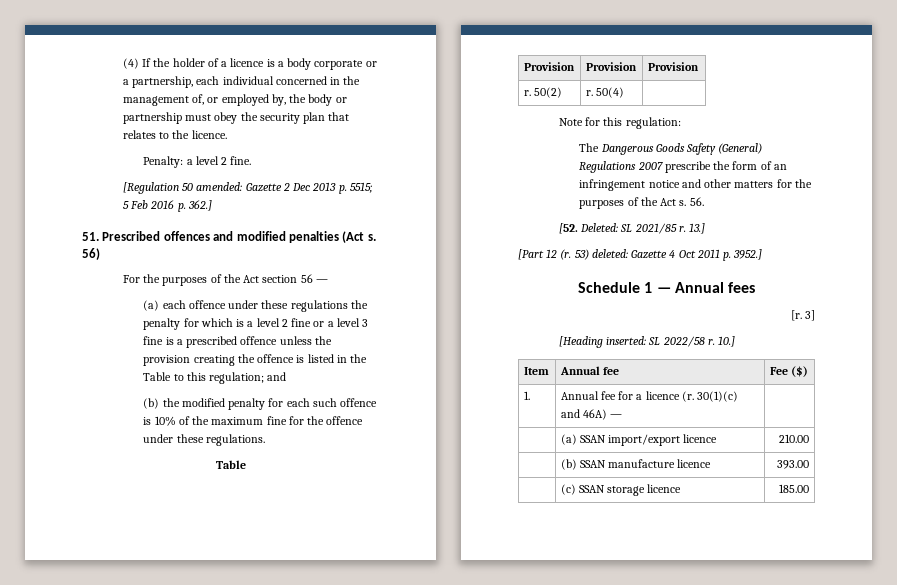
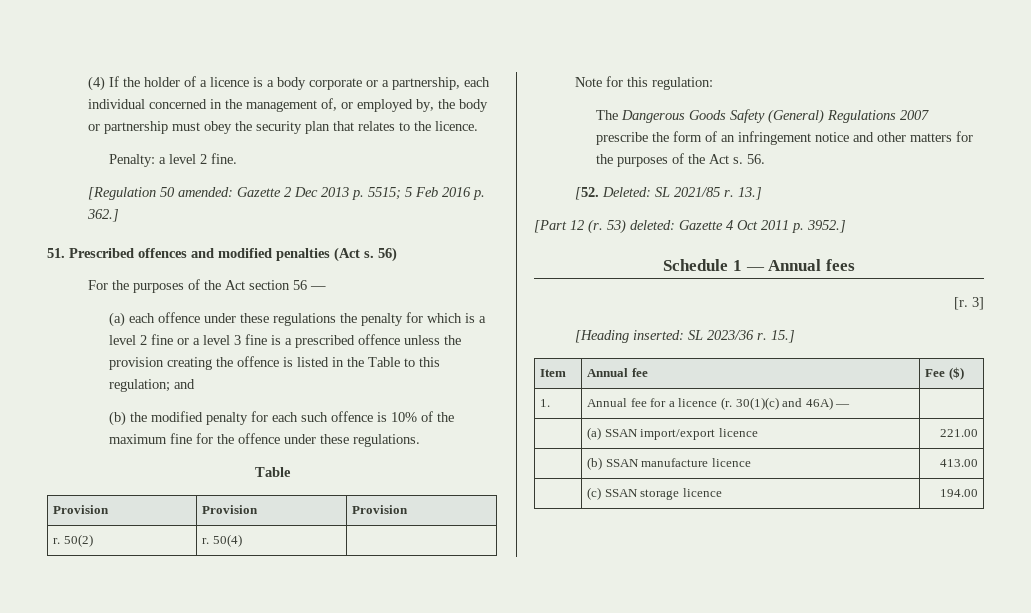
[662,336,736,347] 2022/58 r. 10.] -> [707,330,796,343] 2023/36 r. 15.]
[779,434,810,443] 210.00 -> [939,429,978,437] 221.00
[777,460,810,469] 393.00 -> [939,459,978,467] 413.00
[779,484,810,493] 185.00 -> [939,489,978,497] 194.00

